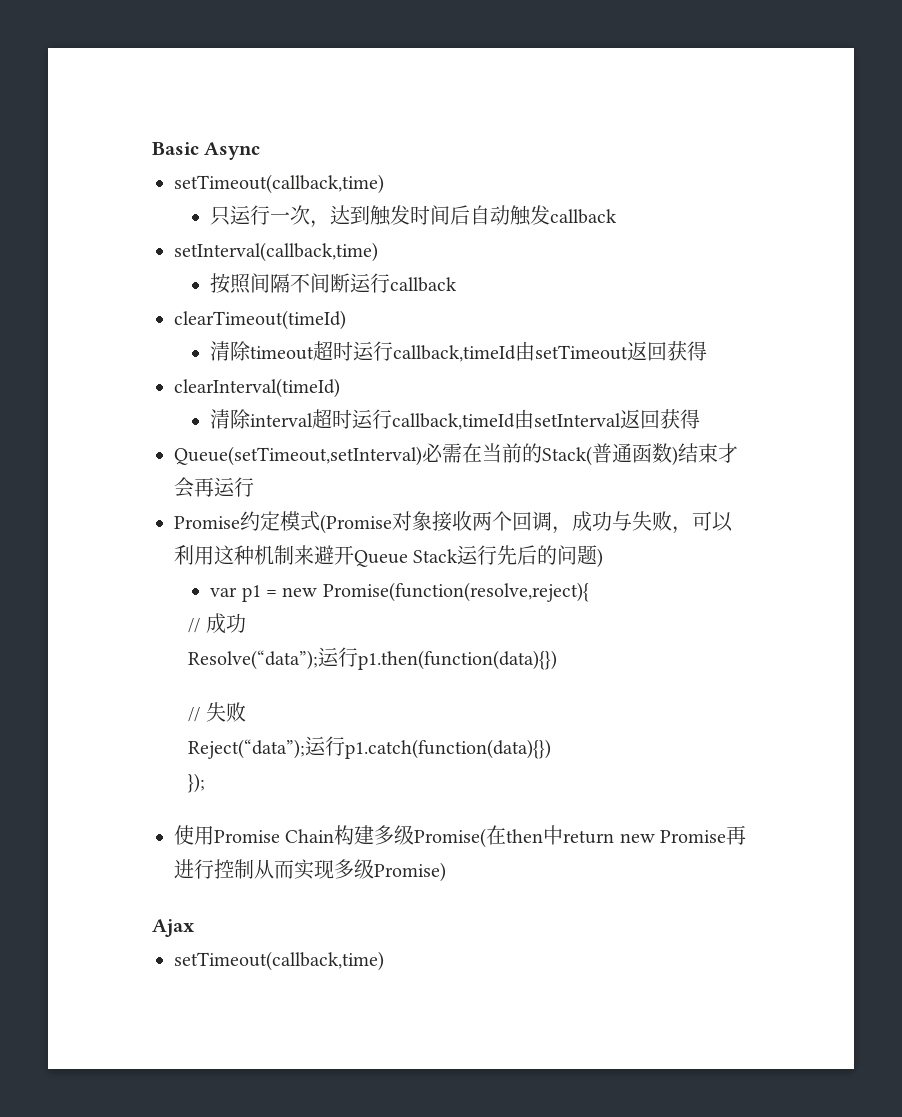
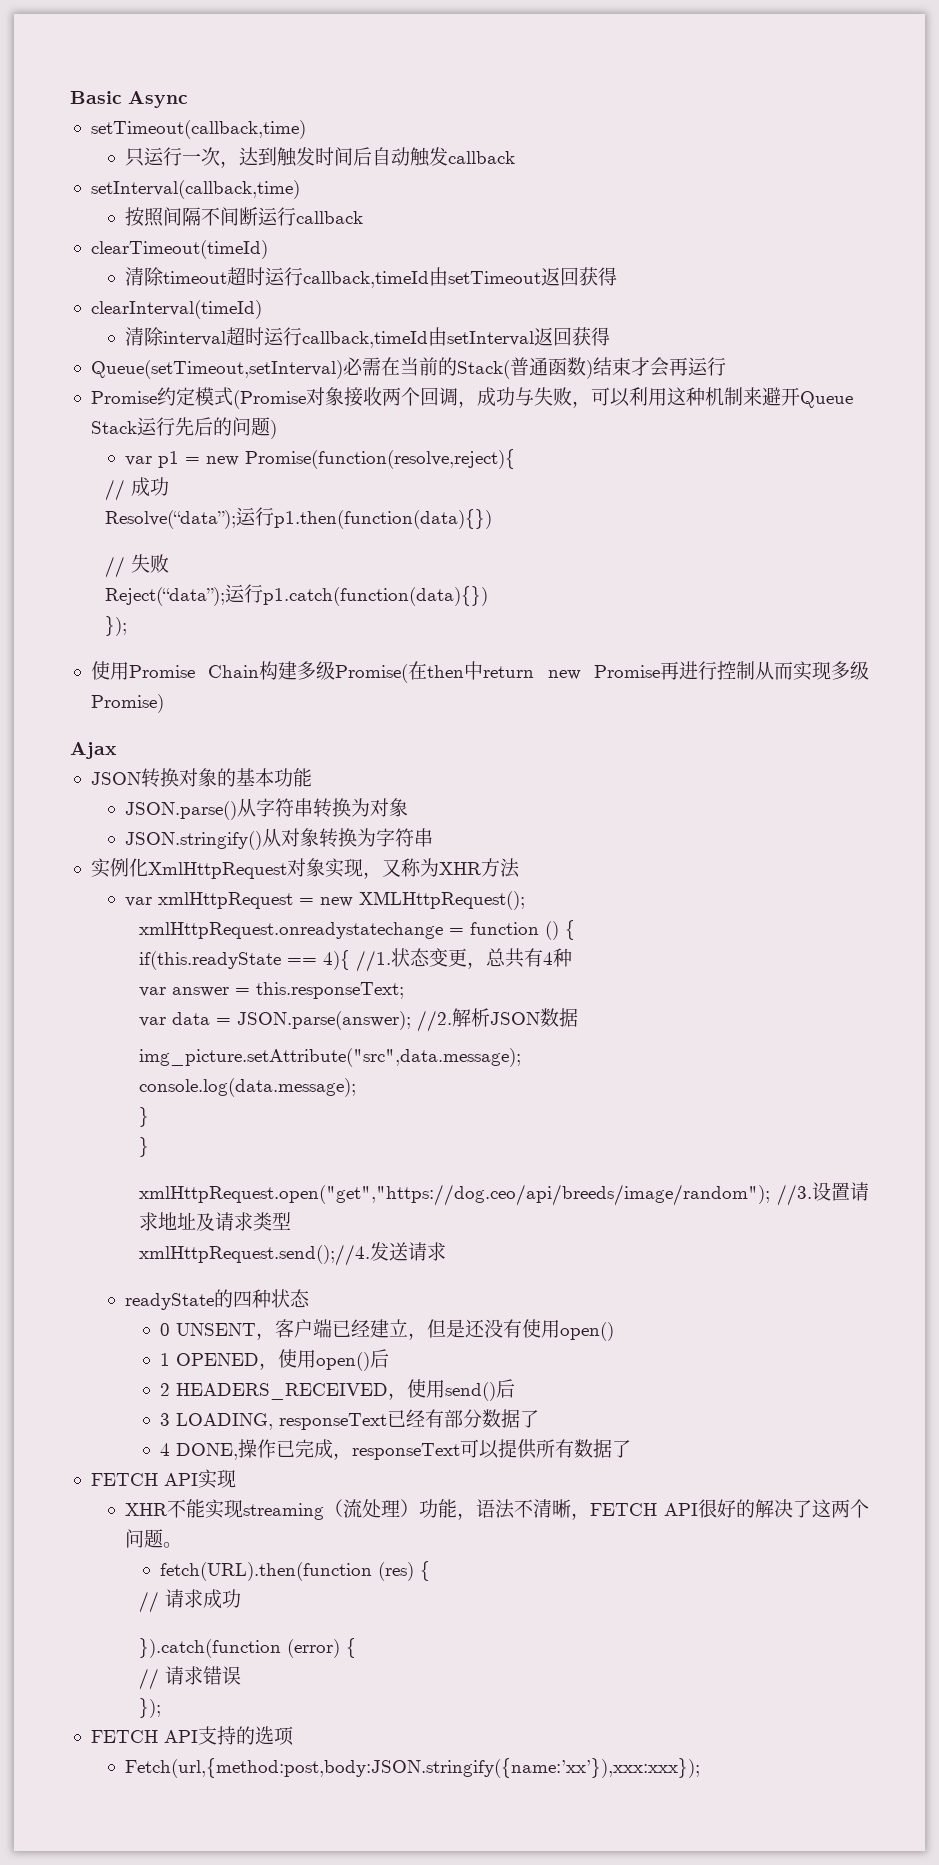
[174,951,384,971] setTimeout(callback,time) -> [90,768,312,788] [125,798,409,820] [125,828,434,850] [90,858,520,879] [125,891,526,910] [139,920,576,940] [139,948,573,972] [139,982,405,999] [139,1008,579,1032] [139,1048,522,1067] [139,1078,357,1097] [139,1107,150,1127] [139,1137,150,1157] [139,1182,869,1206] [139,1212,292,1231] [139,1242,447,1266] [125,1289,311,1310] [160,1319,615,1341] [160,1349,390,1371] [160,1379,516,1401] [160,1409,540,1430] [160,1439,632,1460] [90,1469,236,1489] [125,1499,869,1520] [125,1529,183,1548] [160,1561,431,1581] [139,1589,242,1613] [139,1638,357,1658] [139,1666,242,1690] [139,1698,162,1718] [90,1726,294,1746] [125,1758,701,1778] JSON转换对象的基本功能 // JSON.parse()从字符串转换为对象 // JSON.stringify()从对象转换为字符串 // 实例化XmlHttpRequest对象实现，又称为XHR方法 // var xmlHttpRequest = new XMLHttpRequest(); // xmlHttpRequest.onreadystatechange = function () { // if(this.readyState == 4){ //1.状态变更，总共有4种 // var answer = this.responseText; // var data = JSON.parse(answer); //2.解析JSON数据 // img_picture.setAttribute("src",data.message); // console.log(data.message); // } // } // xmlHttpRequest.open("get","https://dog.ceo/api/breeds/image/random"); //3.设置请求地址及请求类型 // xmlHttpRequest.send();//4.发送请求 // readyState的四种状态 // 0 UNSENT，客户端已经建立，但是还没有使用open() // 1 OPENED，使用open()后 // 2 HEADERS_RECEIVED，使用send()后 // 3 LOADING, responseText已经有部分数据了 // 4 DONE,操作已完成，responseText可以提供所有数据了 // FETCH API实现 // XHR不能实现streaming（流处理）功能，语法不清晰，FETCH API很好的解决了这两个问题。 // fetch(URL).then(function (res) { // // 请求成功 // }).catch(function (error) { // // 请求错误 // }); // FETCH API支持的选项 // Fetch(url,{method:post,body:JSON.stringify({name:’xx’}),xxx:xxx});

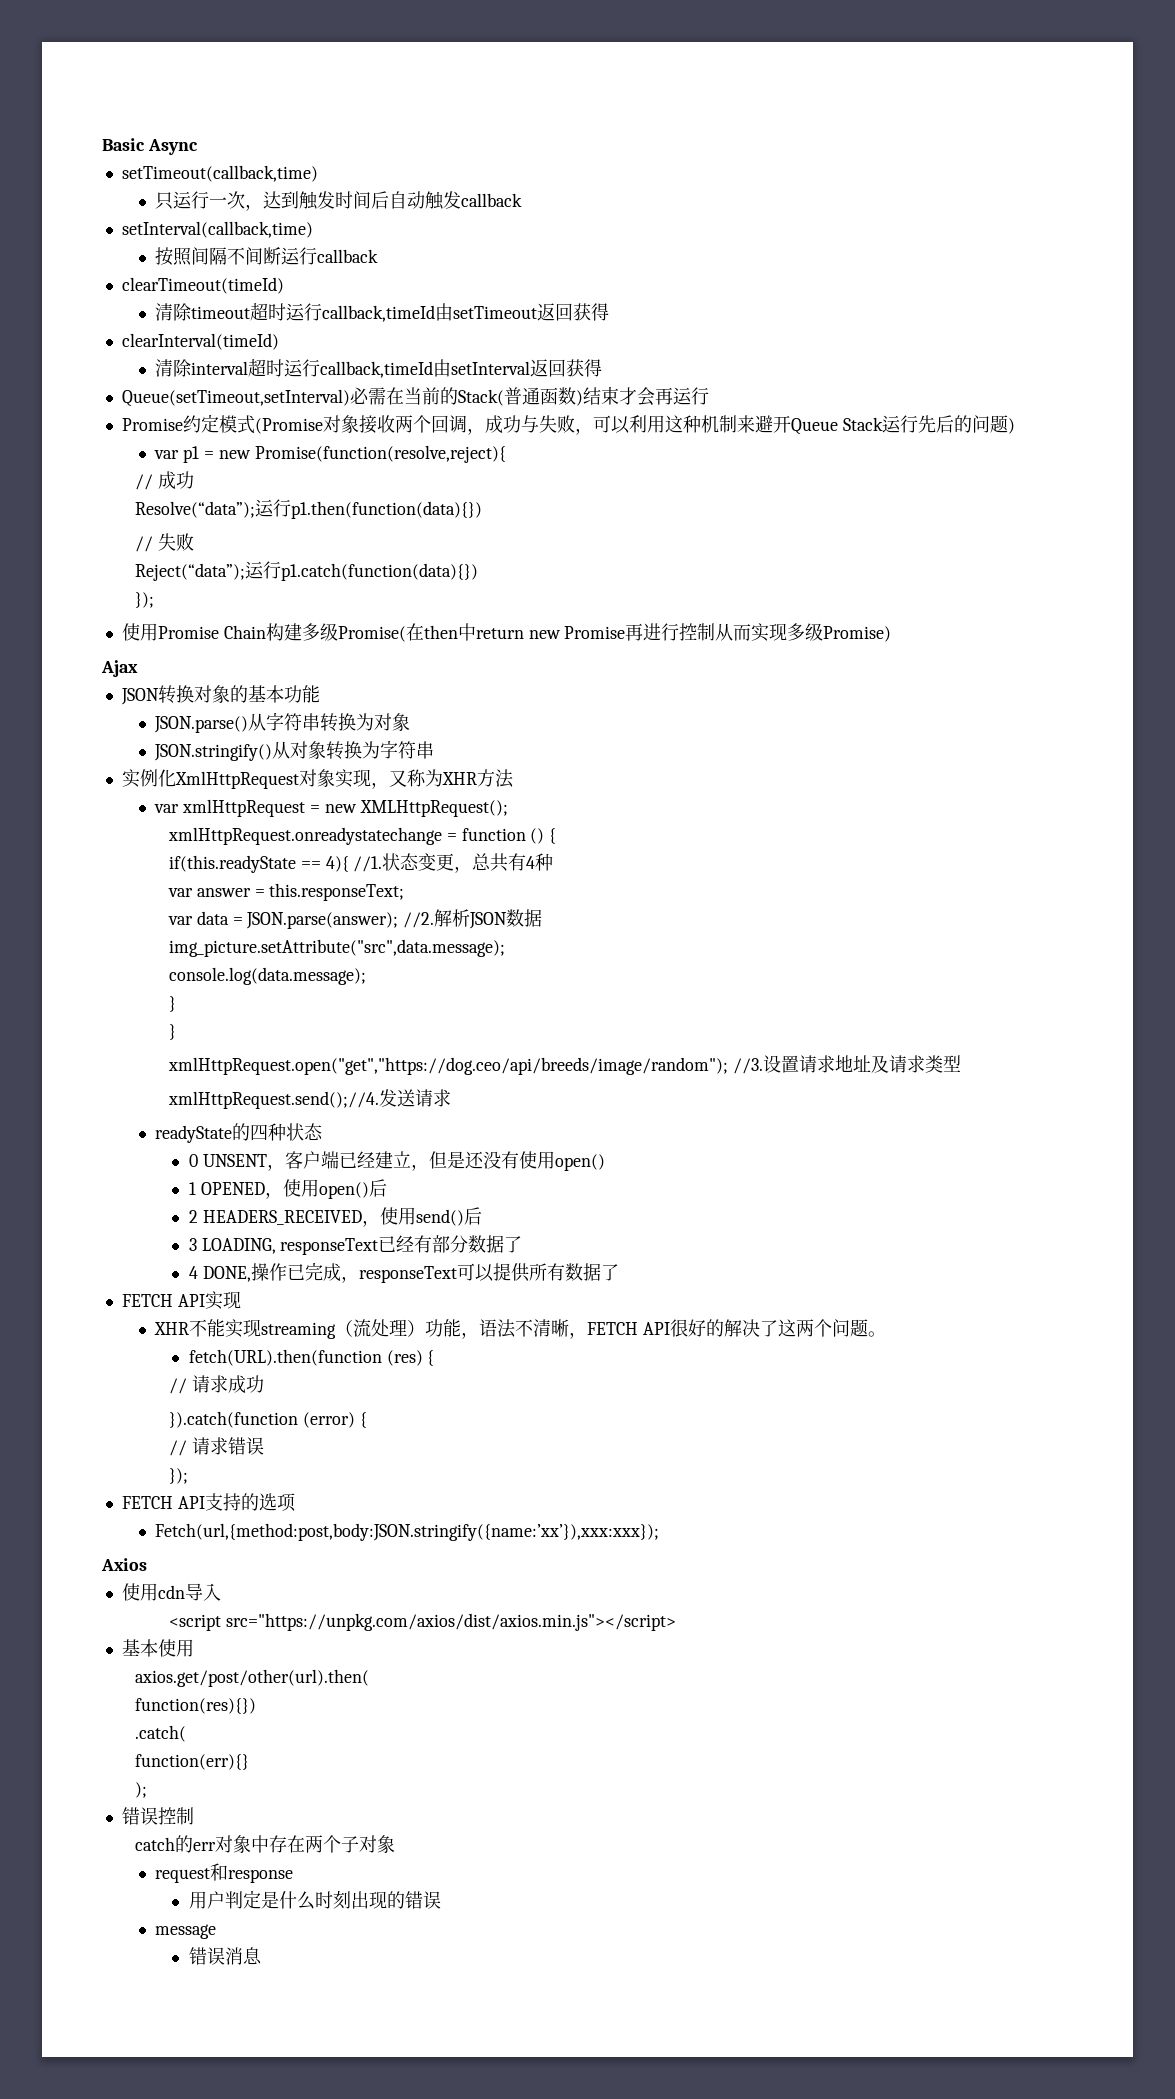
(701, 1768) none -> [101,1558,147,1571] [121,1583,221,1601] [168,1613,676,1631] [121,1639,194,1657] [135,1669,370,1687] [135,1698,257,1714] [135,1725,187,1742] [135,1754,250,1770] [135,1782,148,1798] [121,1807,194,1825] [135,1835,396,1853] [155,1863,294,1883] [188,1890,441,1910] [155,1924,217,1939] [188,1947,262,1965] // Axios // 使用cdn导入 // <script src="https://unpkg.com/axios/dist/axios.min.js"></script> // 基本使用 // axios.get/post/other(url).then( // function(res){}) // .catch( // function(err){} // ); // 错误控制 // catch的err对象中存在两个子对象 // request和response // 用户判定是什么时刻出现的错误 // message // 错误消息

